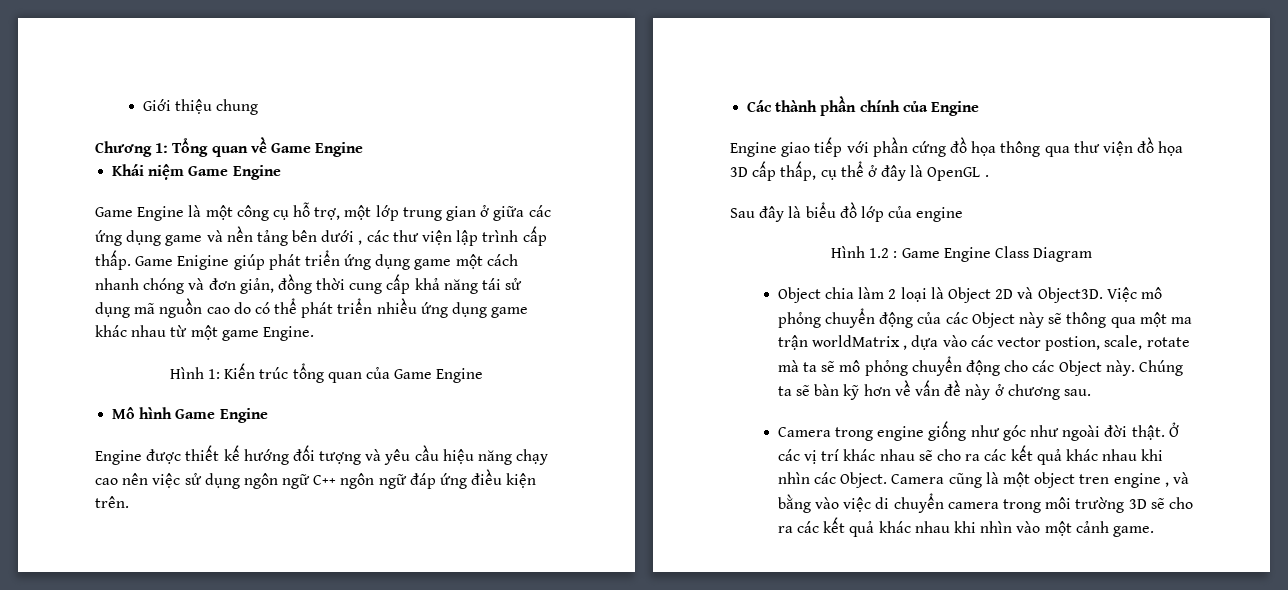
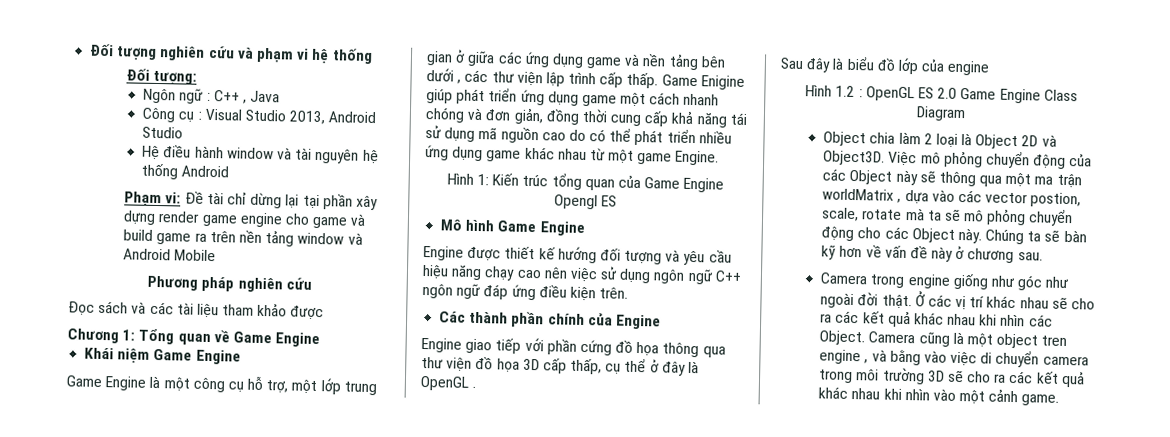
[142,99,259,115] Giới thiệu chung -> [89,43,373,64] [126,68,198,85] [143,88,281,104] [142,107,377,125] [142,126,184,139] [142,144,379,165] [141,162,230,180] [124,190,378,211] [123,210,367,229] [123,229,363,247] [123,248,217,262] [147,275,312,293] [68,300,325,321] Đối tượng nghiên cứu và phạm vi hệ thống // Đối tượng: // Ngôn ngữ : C++ , Java // Công cụ : Visual Studio 2013, Android Studio // Hệ điều hành window và tài nguyên hệ thống Android // Phạm vi: Đề tài chỉ dừng lại tại phần xây dựng render game engine cho game và build game ra trên nền tảng window và Android Mobile // Phương pháp nghiên cứu // Đọc sách và các tài liệu tham khảo được
(484, 375) none -> [553,194,618,210] Opengl ES
(898, 254) none -> [865,86,958,102] OpenGL ES 2.0

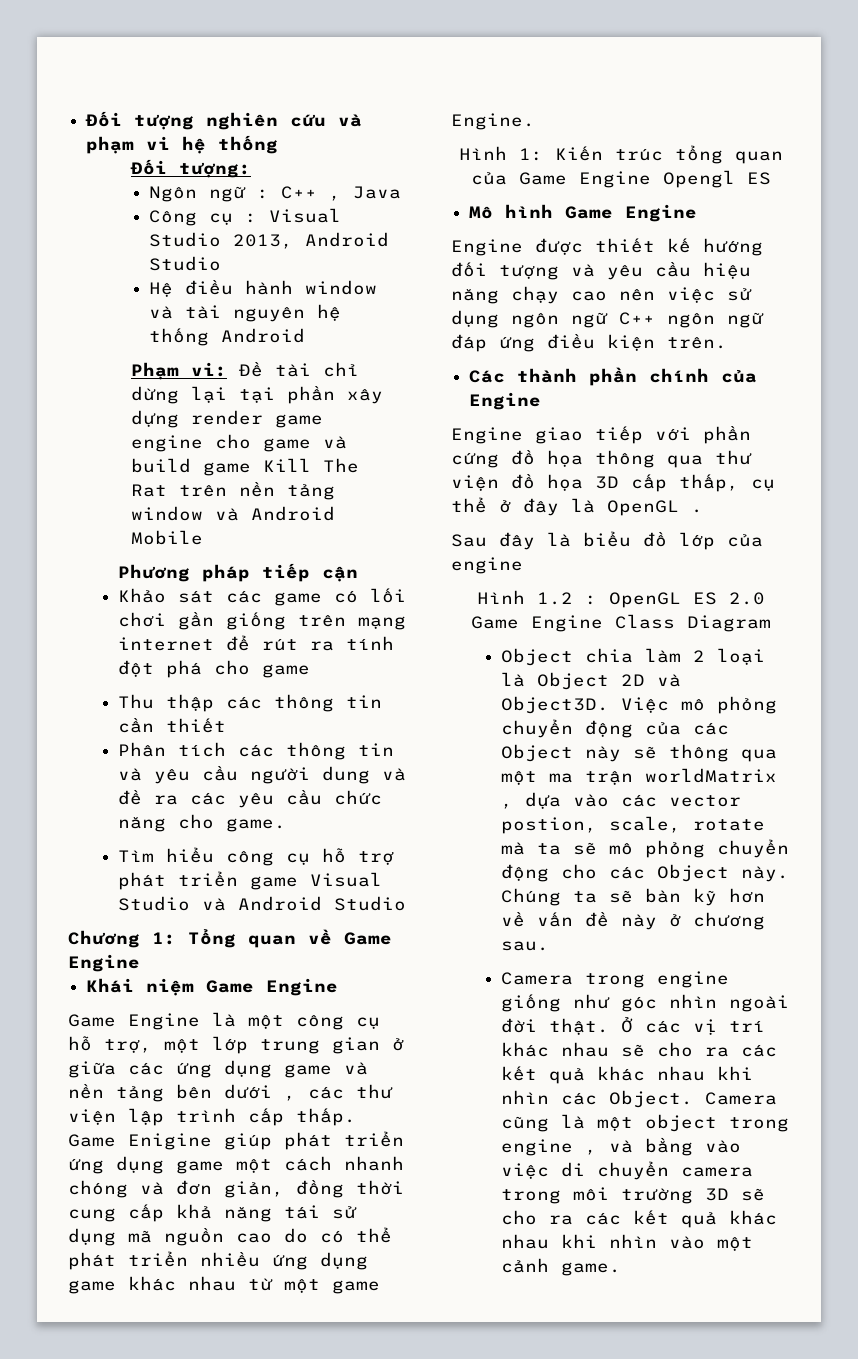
[194,232,207,242] ra -> [263,458,360,473] [131,484,168,497] Kill The Rat
[237,277,312,293] [68,300,325,321] nghiên cứu // Đọc sách và các tài liệu tham khảo được -> [261,563,358,582] [117,588,406,606] [117,612,406,630] [117,635,394,651] [117,660,310,678] [117,694,382,712] [117,718,226,733] [117,742,394,760] [117,766,406,784] [117,790,382,808] [117,814,286,832] [117,847,394,866] [117,871,382,890] [117,896,406,911] tiếp cận // Khảo sát các game có lối chơi gần giống trên mạng internet để rút ra tính đột phá cho game // Thu thập các thông tin cần thiết // Phân tích các thông tin và yêu cầu người dung và đề ra các yêu cầu chức năng cho game. // Tìm hiểu công cụ hỗ trợ phát triển game Visual Studio và Android Studio
[1045,276,1070,289] như -> [668,994,717,1008] nhìn
[1041,335,1068,347] tren -> [728,1117,789,1132] trong

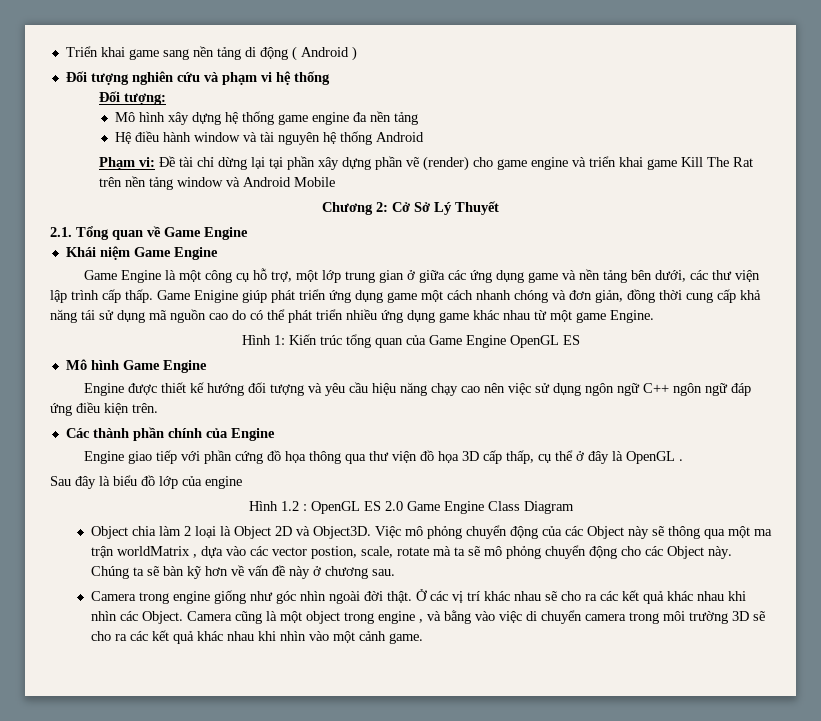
(85, 119) none -> [65,46,357,61] Triển khai game sang nền tảng di động ( Android ) //
[149,186,402,202] [149,208,342,226] [149,232,390,249] [149,256,222,271] Ngôn ngữ : C++ , Java // Công cụ : Visual Studio 2013, Android Studio -> [115,111,419,125] Mô hình xây dựng hệ thống game engine đa nền tảng
[191,410,324,428] [131,434,348,452] [131,458,192,473] render game engine cho game và build -> [375,156,644,171] phần vẽ (render) cho game engine và triển khai
[117,563,358,582] [117,588,406,606] [117,612,406,630] [117,635,394,651] [117,660,310,678] [117,694,382,712] [117,718,226,733] [117,742,394,760] [117,766,406,784] [117,790,382,808] [117,814,286,832] [117,847,394,866] [117,871,382,890] [117,896,406,911] [68,930,176,948] Phương pháp tiếp cận // Khảo sát các game có lối chơi gần giống trên mạng internet để rút ra tính đột phá cho game // Thu thập các thông tin cần thiết // Phân tích các thông tin và yêu cầu người dung và đề ra các yêu cầu chức năng cho game. // Tìm hiểu công cụ hỗ trợ phát triển game Visual Studio và Android Studio // Chương 1: -> [322,201,499,215] [50,227,72,237] Chương 2: Cở Sở Lý Thuyết // 2.1.
[224,1084,296,1101] dưới , -> [654,270,686,282] dưới,
[662,170,735,188] Opengl -> [509,335,559,348] OpenGL

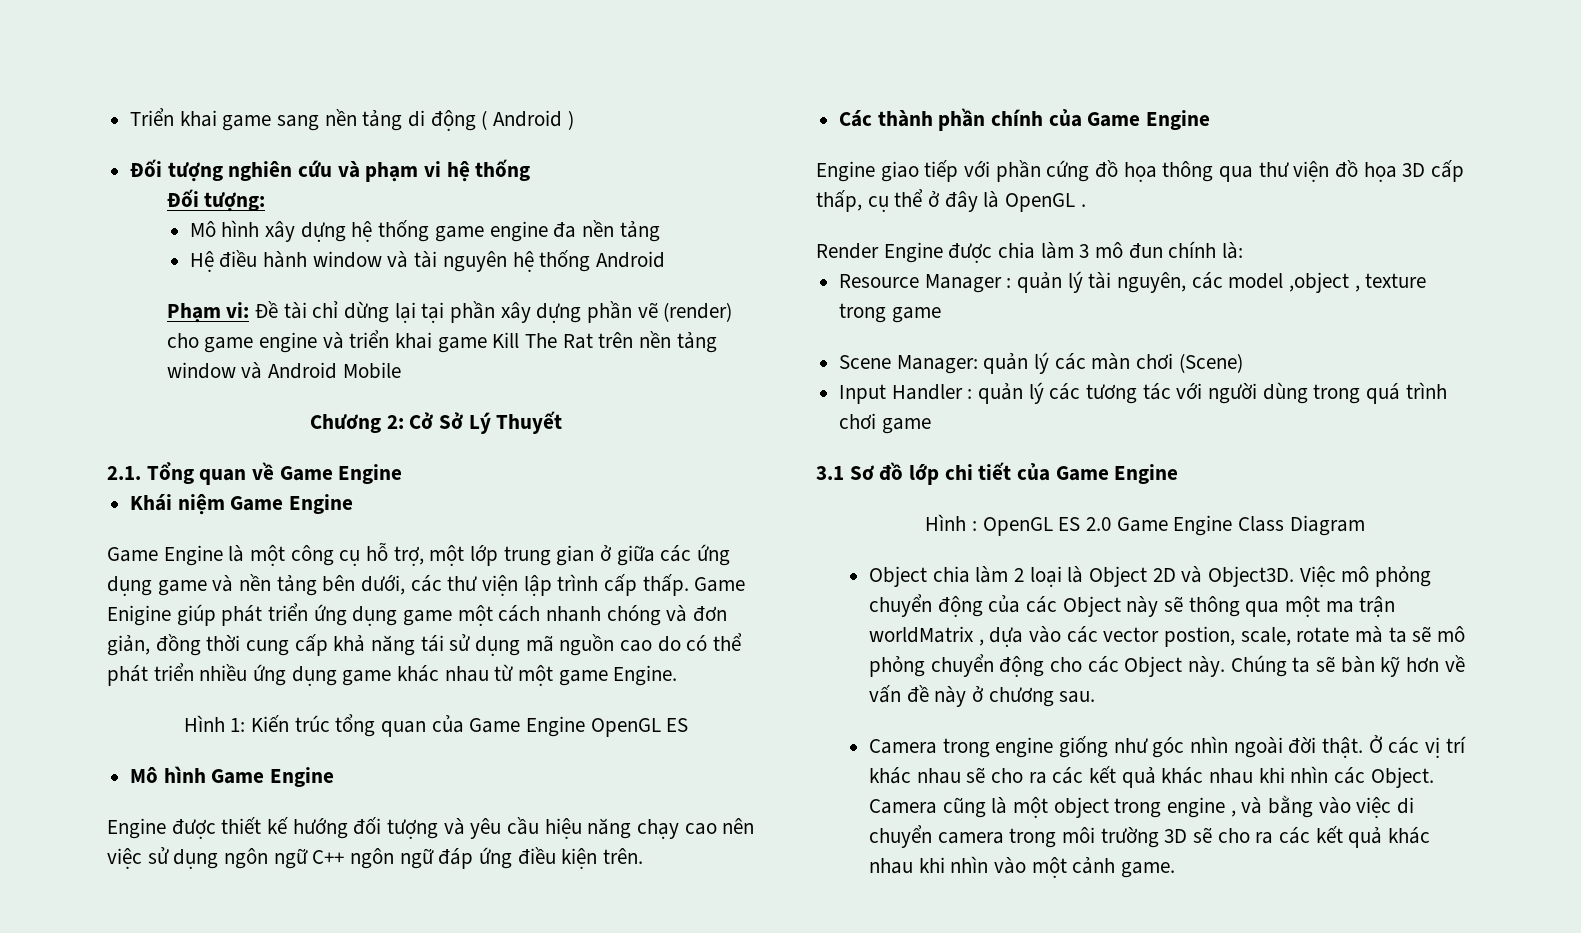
(228, 433) none -> [1087,112,1141,127] Game
[50,475,242,489] [248,501,299,511] Sau đây là biểu đồ lớp của engine // Hình 1.2 -> [816,241,1244,263] [839,271,1427,293] [839,303,941,323] [839,352,1243,374] [839,382,1447,404] [839,413,931,434] [816,462,1179,485] [925,514,967,531] Render Engine được chia làm 3 mô đun chính là: // Resource Manager : quản lý tài nguyên, các model ,object , texture trong game // Scene Manager: quản lý các màn chơi (Scene) // Input Handler : quản lý các tương tác với người dùng trong quá trình chơi game // 3.1 Sơ đồ lớp chi tiết của Game Engine // Hình

